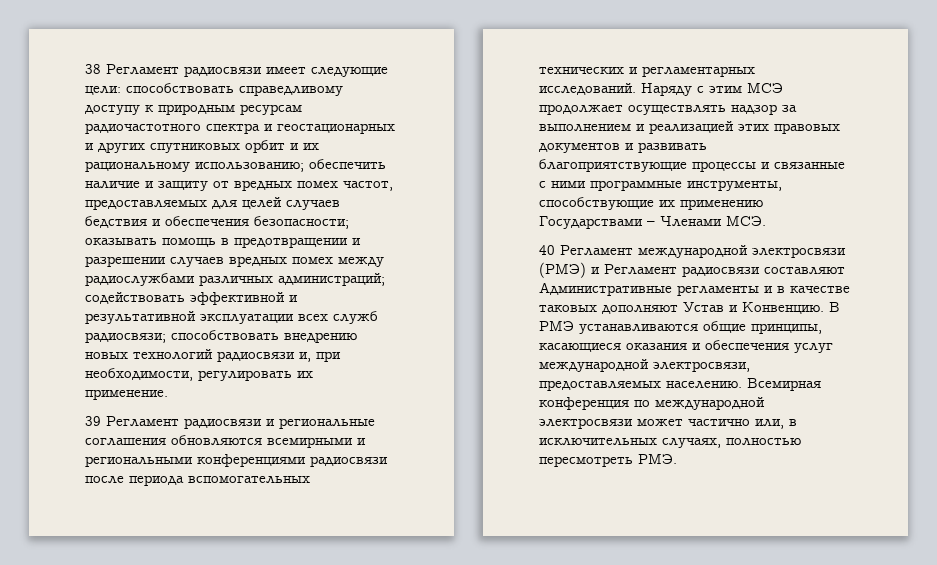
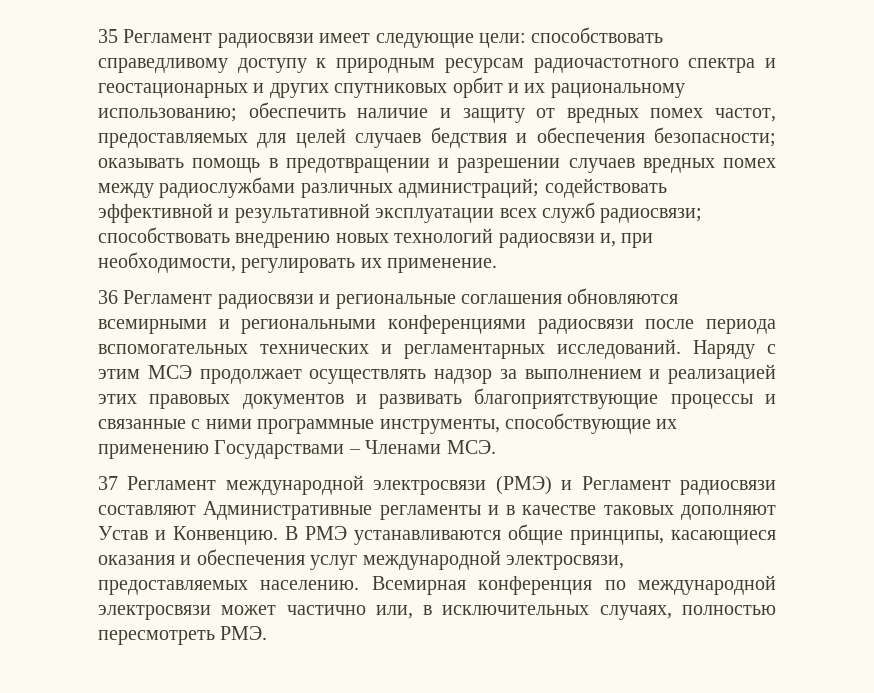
[85,64,101,74] 38 -> [98,29,118,43] 35
[85,416,101,426] 39 -> [98,290,118,304] 36
[539,245,555,255] 40 -> [98,476,118,490] 37

